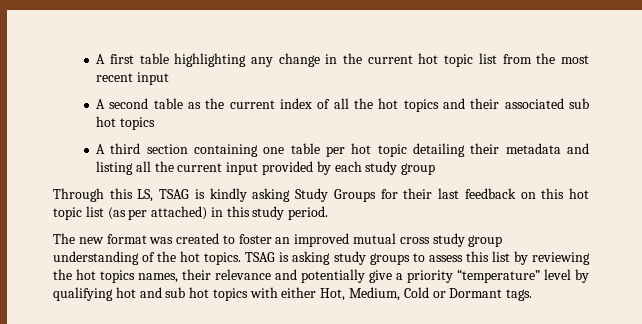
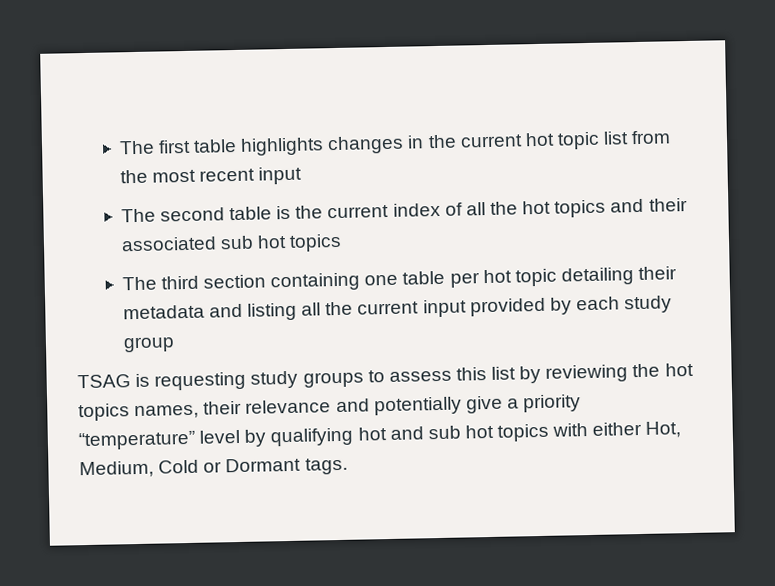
[96,54,106,64] A -> [118,140,155,155] The
[174,53,320,67] highlighting any change -> [240,135,405,156] highlights changes
[96,99,106,109] A -> [120,208,156,223] The
[188,102,202,109] as -> [276,205,292,220] is
[96,144,106,154] A -> [121,276,157,291] The
[53,188,589,202] [53,206,329,220] [53,233,503,247] [53,251,331,265] Through this LS, TSAG is kindly asking Study Groups for their last feedback on this hot topic list (as per attached) in this study period. // The new format was created to foster an improved mutual cross study group understanding of the hot topics. TSAG is asking -> [77,371,247,391] TSAG is requesting

